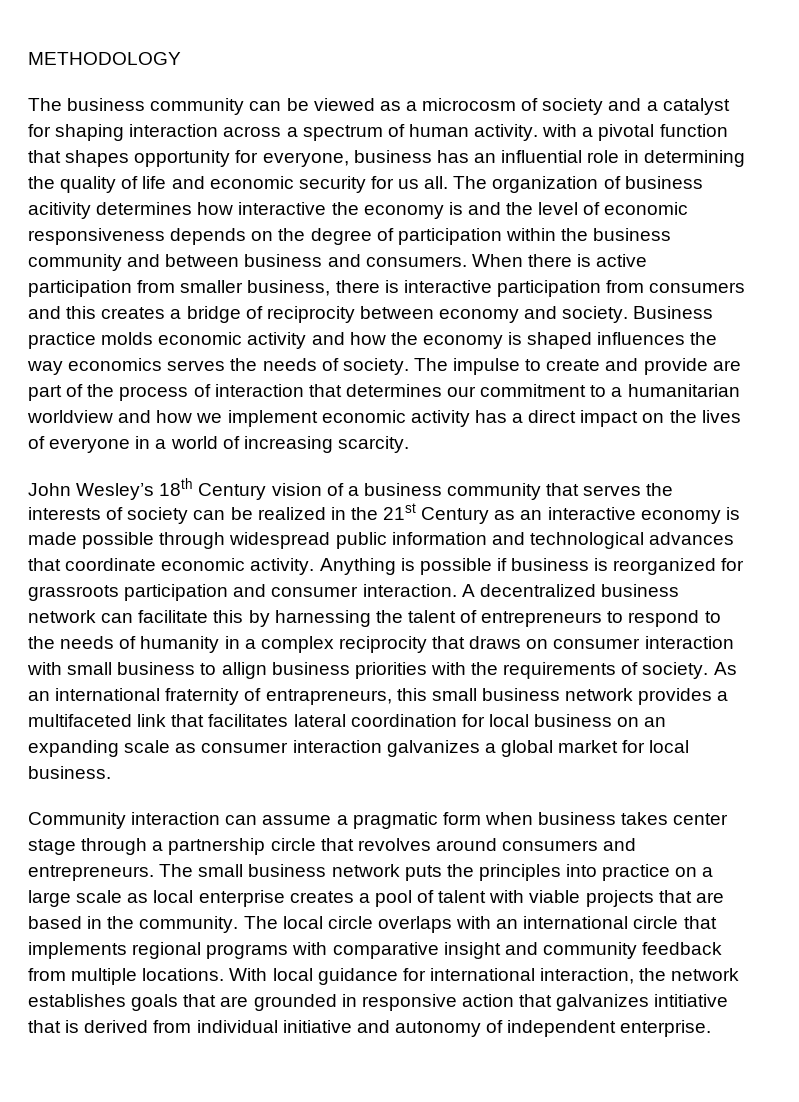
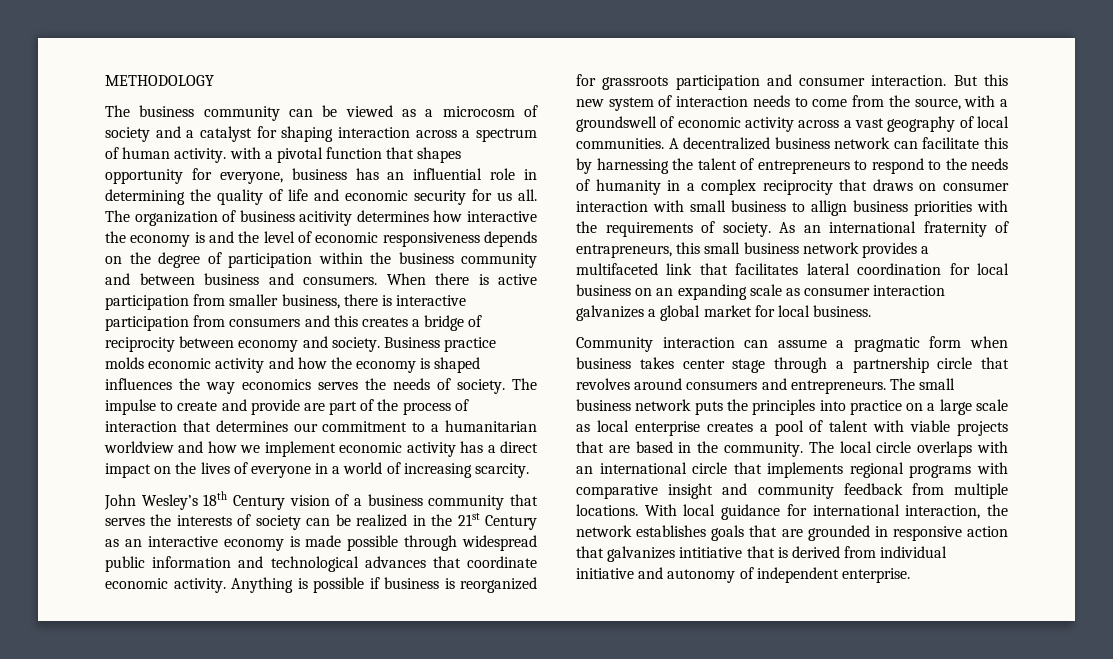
(457, 590) none -> [953,74,1008,86] [576,95,1008,111] [576,116,1009,132] [576,138,664,149] But this new system of interaction needs to come from the source, with a groundswell of economic activity across a vast geography of local communities.

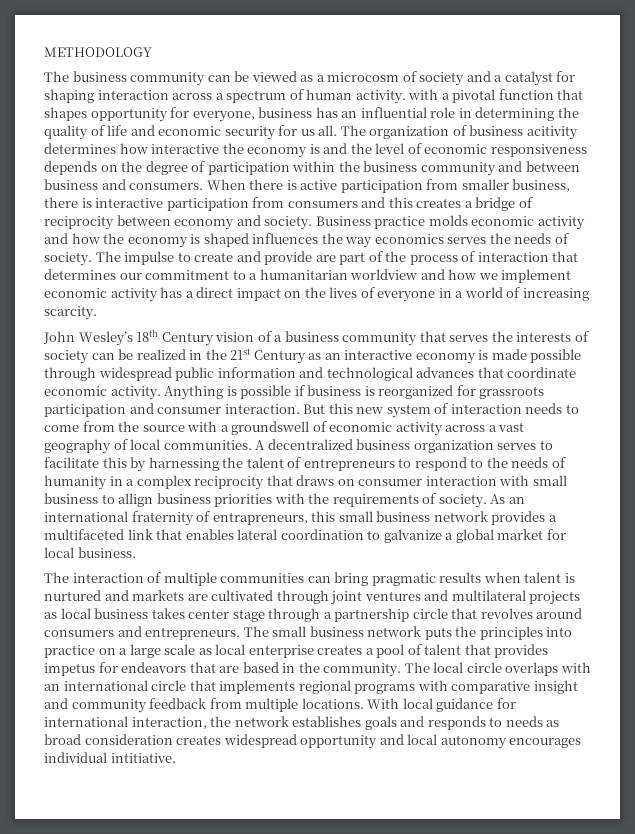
[914,98,961,110] source, -> [142,425,185,432] source
[834,137,918,149] network can -> [413,440,553,453] organization serves to
[735,263,799,275] facilitates -> [185,529,234,540] enables
[949,263,1009,275] [576,284,946,300] [576,305,644,321] for local business on an expanding scale as consumer interaction galvanizes -> [367,529,442,543] to galvanize
[576,336,1008,352] Community interaction can assume a pragmatic form when -> [44,572,575,586] [44,590,581,605] [44,608,91,619] The interaction of multiple communities can bring pragmatic results when talent is nurtured and markets are cultivated through joint ventures and multilateral projects as local
[873,420,1008,436] with viable projects -> [464,644,549,658] [44,662,187,676] that provides impetus for endeavors
[749,525,1008,541] [576,546,948,562] [576,567,910,583] that are grounded in responsive action that galvanizes intitiative that is derived from individual initiative and autonomy of independent enterprise. -> [400,716,560,730] [44,734,582,749] [44,752,176,763] and responds to needs as broad consideration creates widespread opportunity and local autonomy encourages individual intitiative.

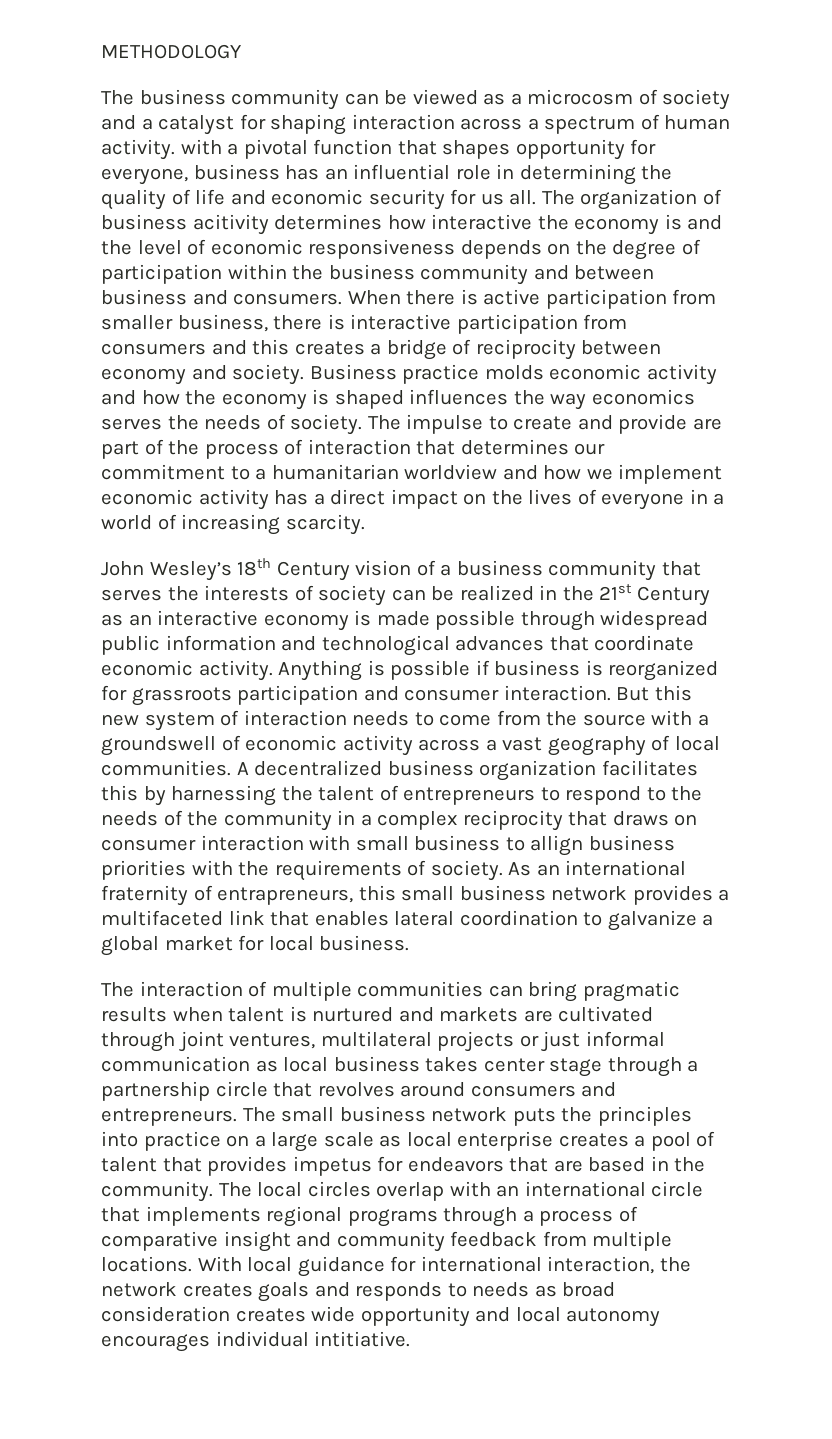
[497,440,553,450] [44,457,99,468] serves to facilitate -> [601,760,698,776] facilitates
[44,475,107,490] humanity -> [187,810,332,831] the community
[364,590,581,605] ventures and multilateral projects -> [229,1031,665,1052] [101,1056,250,1072] ventures, multilateral projects or just informal communication
[466,662,559,676] circle overlaps -> [307,1181,445,1201] circles overlap
[417,680,448,691] with -> [443,1206,638,1227] through a process of
[292,716,362,727] establishes -> [182,1283,253,1297] creates
[223,734,297,748] widespread -> [311,1306,356,1322] wide

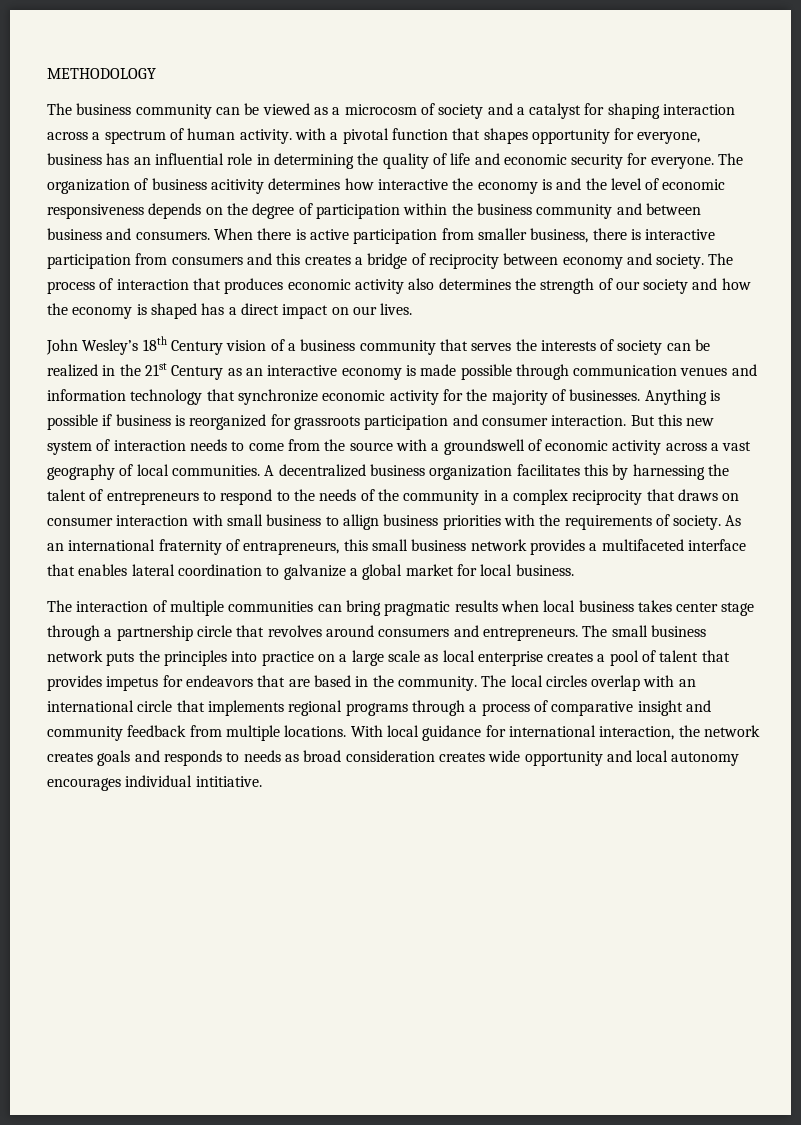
[480,190,537,205] us all. -> [650,157,714,169] everyone.
[309,364,717,385] Business practice molds economic activity -> [708,253,734,265] [47,278,689,294] The process of interaction that produces economic activity also determines the strength of our society
[409,389,695,410] [101,414,722,435] [101,439,606,459] [101,464,723,484] [101,489,269,510] influences the way economics serves the needs of society. The impulse to create and provide are part of the process of interaction that determines our commitment to a humanitarian worldview and how we implement economic activity -> (197, 311) none
[491,489,725,510] [101,514,365,535] the lives of everyone in a world of increasing scarcity. -> [352,303,413,315] our lives.
[600,610,709,630] [101,635,695,656] [101,660,273,681] widespread public information and technological advances that coordinate economic activity. -> [573,364,757,376] [47,389,641,405] communication venues and information technology that synchronize economic activity for the majority of businesses.
[228,910,265,925] link -> [687,539,746,551] interface
[228,1006,654,1022] [101,1031,665,1052] [101,1056,278,1072] talent is nurtured and markets are cultivated through joint ventures, multilateral projects or just informal communication as -> (539, 606) none

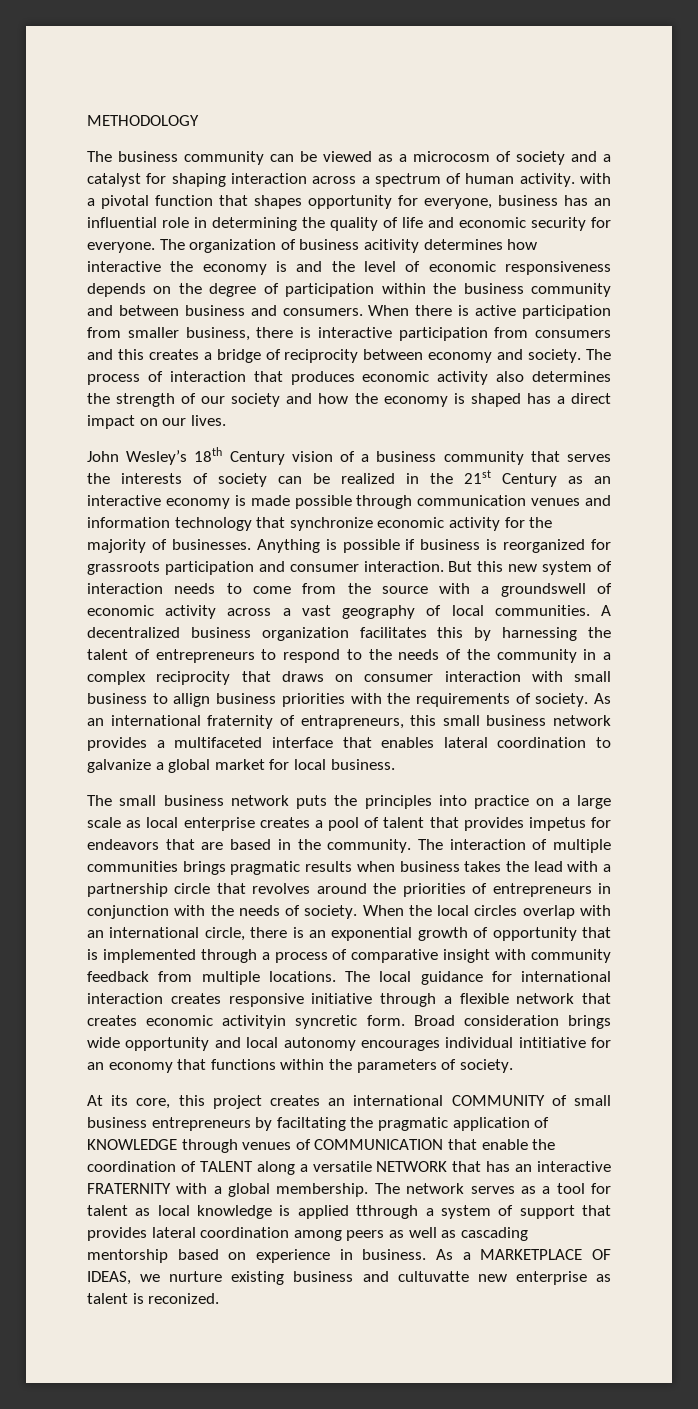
[76,600,755,616] [47,625,608,641] interaction of multiple communities can bring pragmatic results when local business takes center stage through a partnership circle that revolves around consumers and entrepreneurs. The -> (112, 800) none
(507, 681) none -> [449,839,611,853] [87,861,611,875] [87,883,612,897] [87,905,432,919] interaction of multiple communities brings pragmatic results when business takes the lead with a partnership circle that revolves around the priorities of entrepreneurs in conjunction with the needs of society. When the
[137,700,408,716] circle that implements regional programs -> [204,927,611,941] [87,949,196,963] circle, there is an exponential growth of opportunity that is implemented
[685,700,711,712] and -> [495,949,527,960] with
[350,725,383,737] With -> [345,971,370,982] The
[599,725,760,740] [47,750,485,766] interaction, the network creates goals and responds to needs as broad consideration creates -> [87,993,611,1007] [87,1015,612,1029] interaction creates responsive initiative through a flexible network that creates economic activityin syncretic form. Broad consideration brings
[195,776,262,787] intitiative. -> [518,1037,611,1048] [87,1059,513,1073] [87,1095,611,1109] [87,1117,550,1131] [87,1139,556,1153] [87,1161,611,1175] [87,1183,612,1197] [87,1205,611,1219] [87,1227,528,1241] [87,1249,611,1263] [87,1271,611,1285] [87,1293,220,1304] intitiative for an economy that functions within the parameters of society. // At its core, this project creates an international COMMUNITY of small business entrepreneurs by faciltating the pragmatic application of KNOWLEDGE through venues of COMMUNICATION that enable the coordination of TALENT along a versatile NETWORK that has an interactive FRATERNITY with a global membership. The network serves as a tool for talent as local knowledge is applied tthrough a system of support that provides lateral coordination among peers as well as cascading mentorship based on experience in business. As a MARKETPLACE OF IDEAS, we nurture existing business and cultuvatte new enterprise as talent is reconized.

